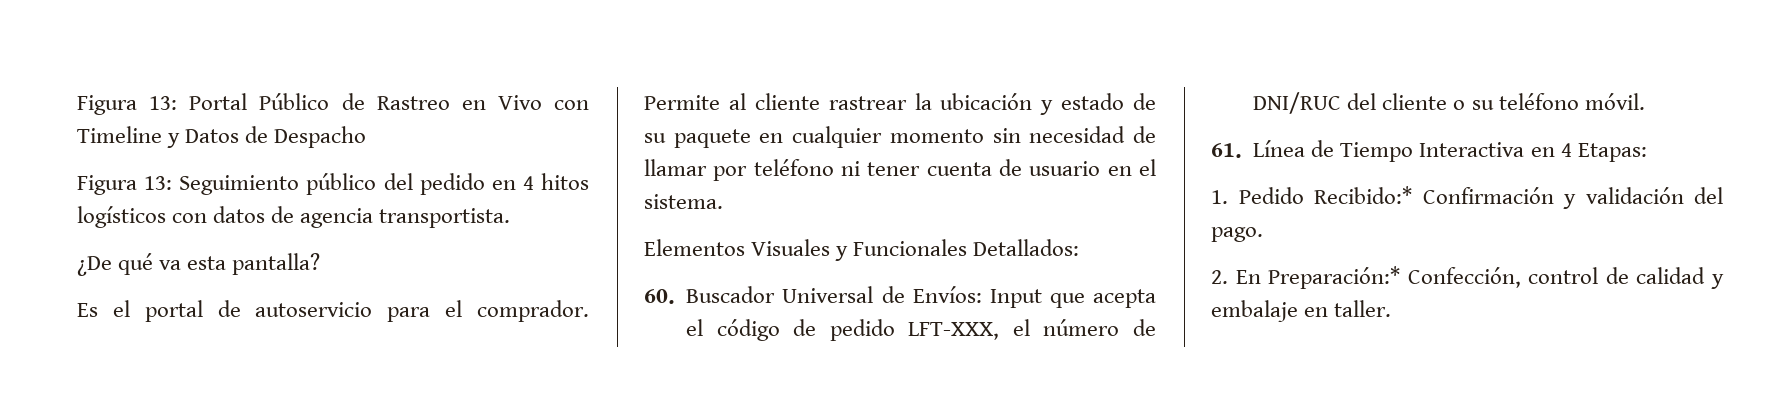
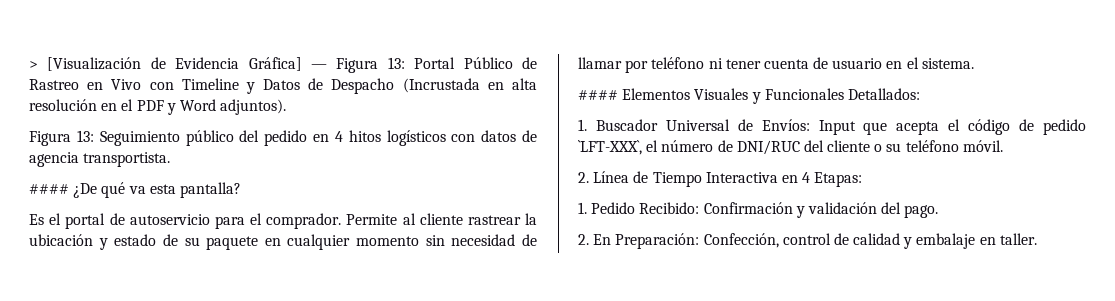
(77, 105) none -> [29,57,327,71] > [Visualización de Evidencia Gráfica] —
(367, 137) none -> [402,78,537,93] [29,99,287,115] (Incrustada en alta resolución en el PDF y Word adjuntos).
(511, 218) none -> [29,184,69,194] ####
(723, 201) none -> [578,90,618,100] ####
[644,289,675,304] 60. -> [578,119,587,131] 1.
[908,322,1000,340] LFT-XXX, -> [578,140,642,155] `LFT-XXX`,
[1211,143,1242,158] 61. -> [578,172,589,183] 2.
[1314,186,1412,204] Recibido:* -> [639,202,700,214] Recibido:
[1268,266,1401,289] Preparación:* -> [615,233,700,249] Preparación:

